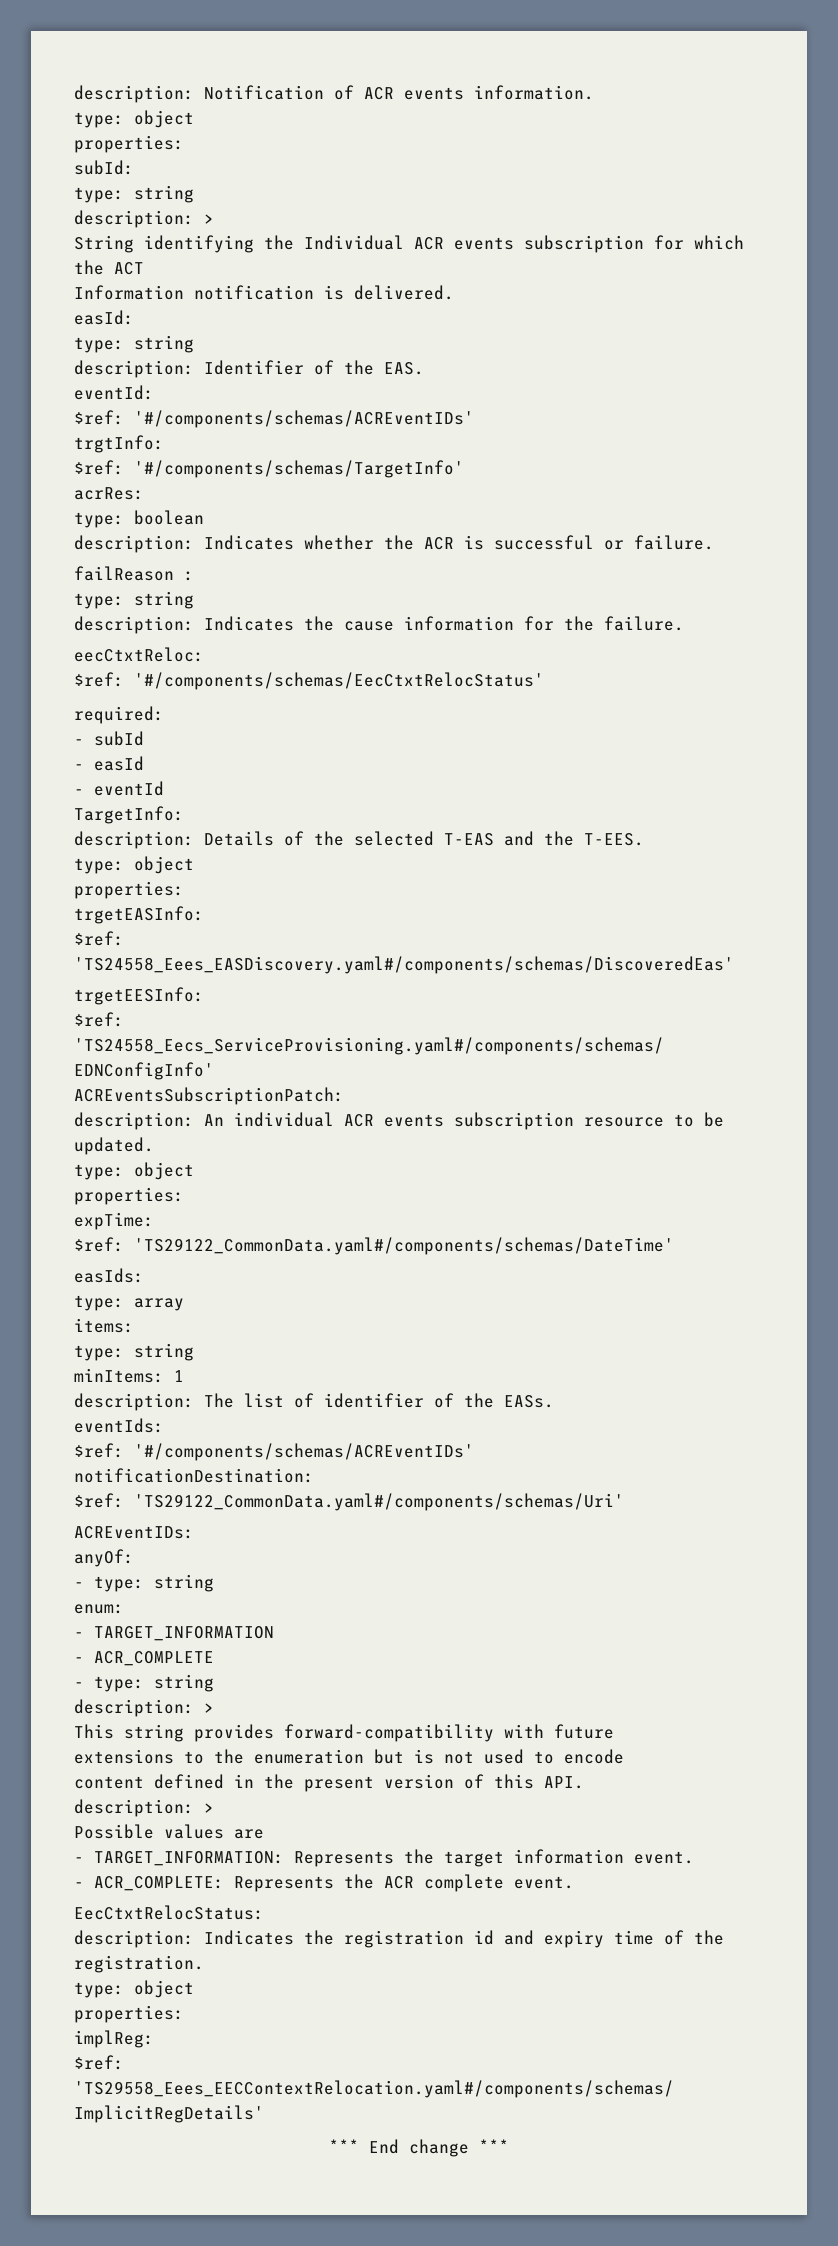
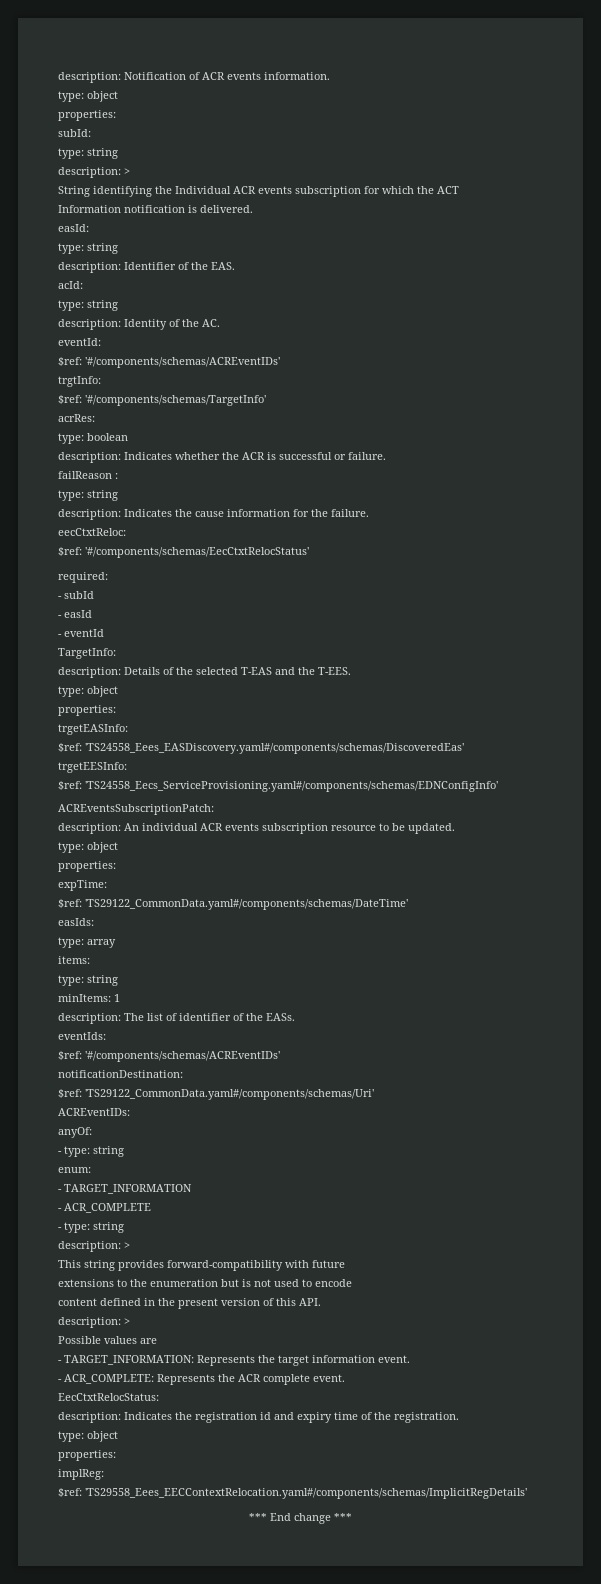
(424, 368) none -> [58,281,83,289] [58,300,118,311] [58,319,220,330] // acId: // type: string // description: Identity of the AC.

